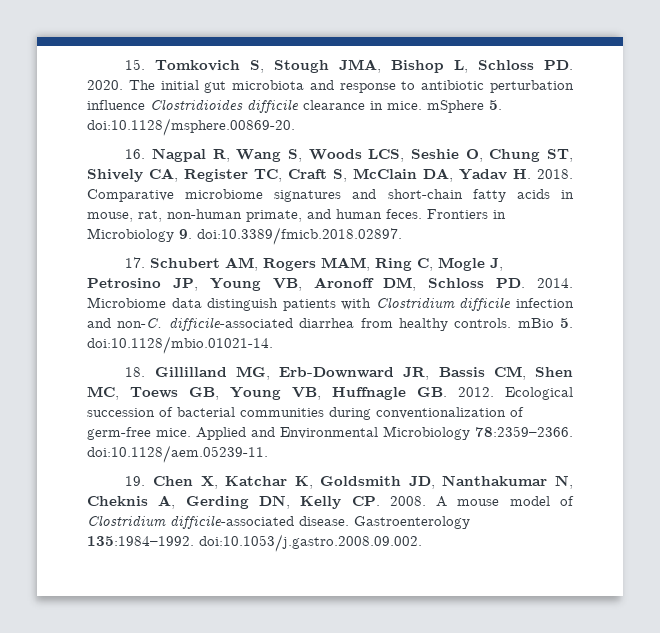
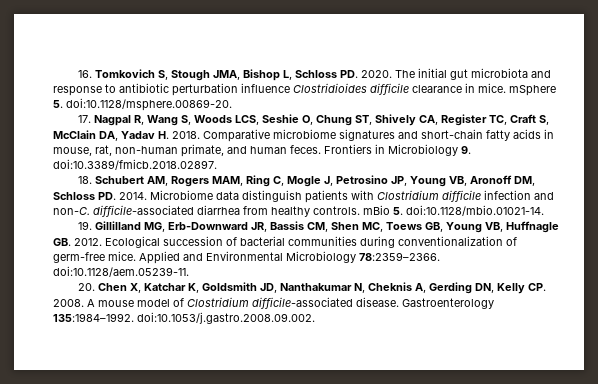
[125,59,146,70] 15. -> [78,70,93,78] 16.
[125,149,146,159] 16. -> [78,115,92,123] 17.
[125,257,146,268] 17. -> [78,176,93,184] 18.
[125,367,146,377] 18. -> [78,221,93,230] 19.
[125,476,146,486] 19. -> [78,283,96,291] 20.

